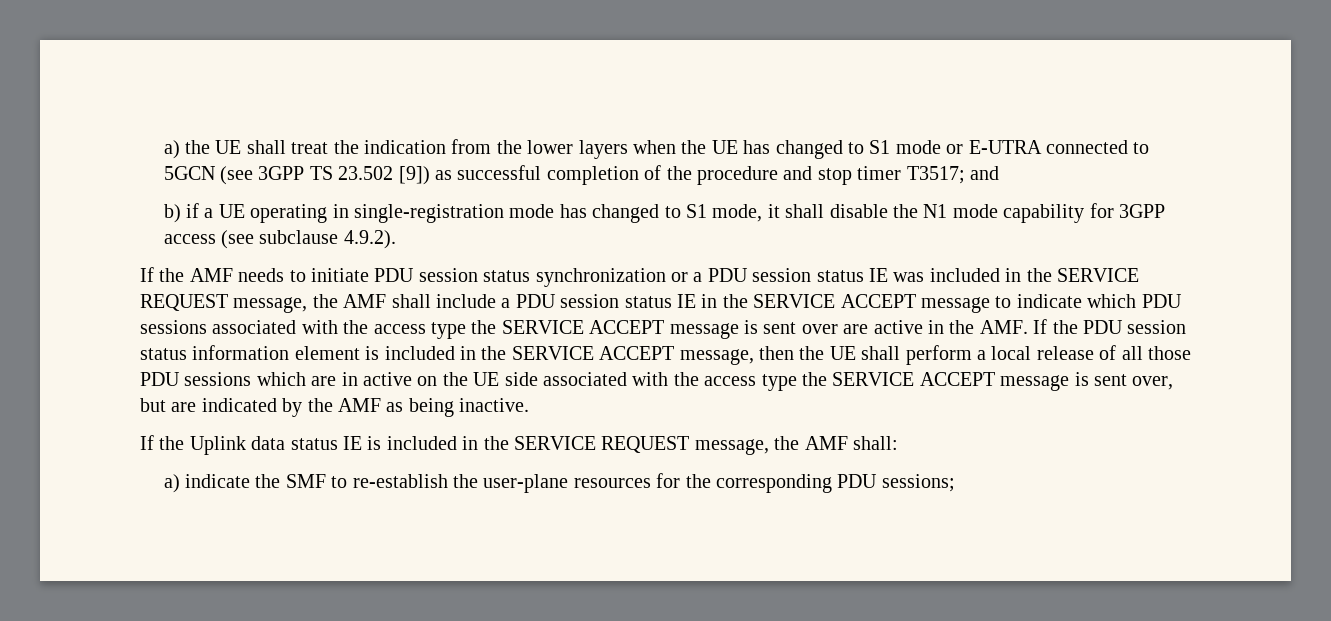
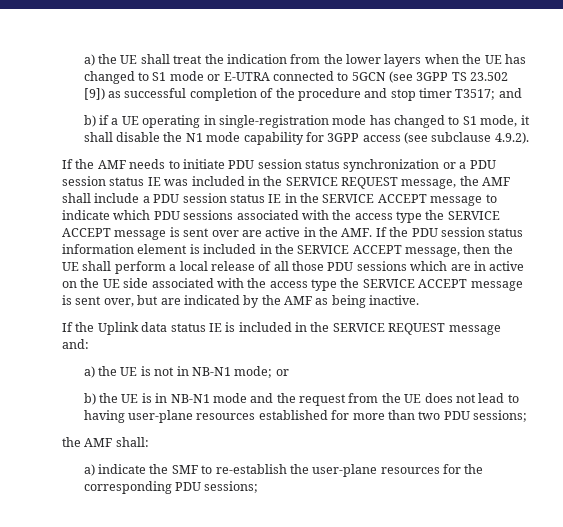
[694,439,769,455] message, -> [448,325,501,335] [62,339,89,349] [83,366,289,378] [83,393,519,406] [83,410,527,423] message and: // a) the UE is not in NB-N1 mode; or // b) the UE is in NB-N1 mode and the request from the UE does not lead to having user-plane resources established for more than two PDU sessions; //

